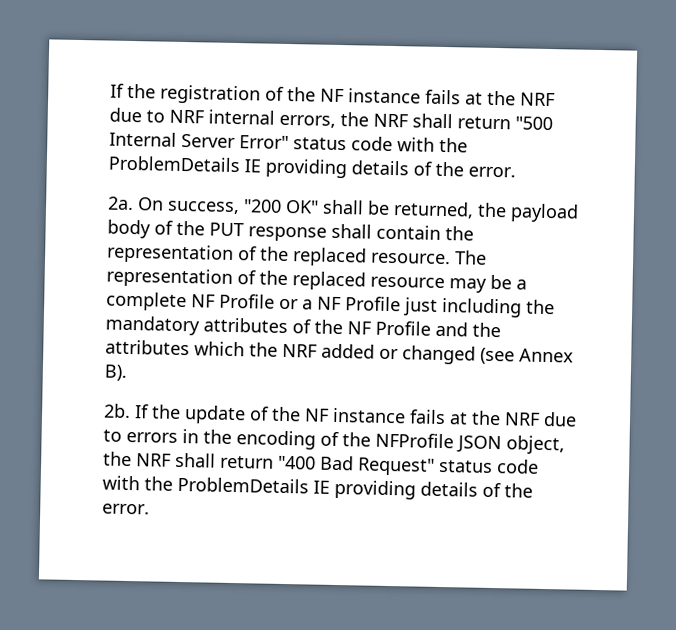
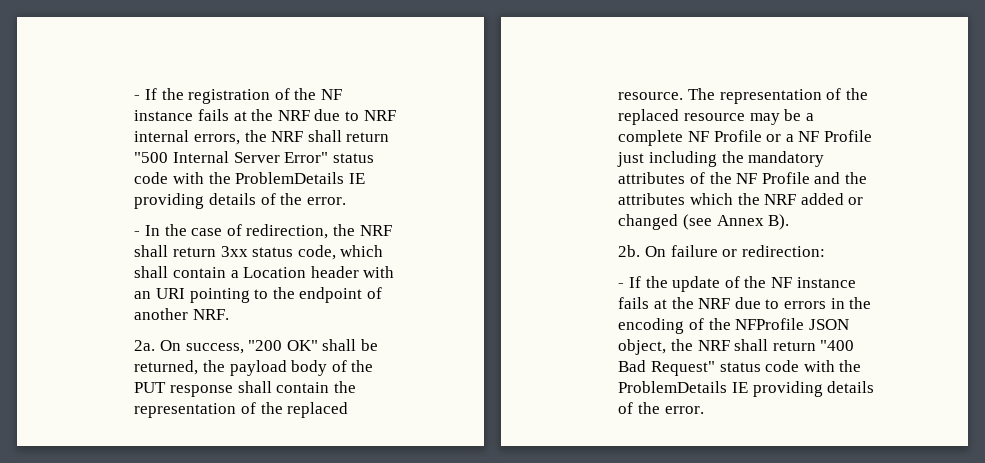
(109, 90) none -> [134,95,141,100] -
(516, 172) none -> [134,224,392,239] [134,245,384,260] [134,266,395,278] [134,287,382,303] [134,308,230,320] // - In the case of redirection, the NRF shall return 3xx status code, which shall contain a Location header with an URI pointing to the endpoint of another NRF.
(131, 411) none -> [645,245,825,257] [618,283,625,288] On failure or redirection: // -

